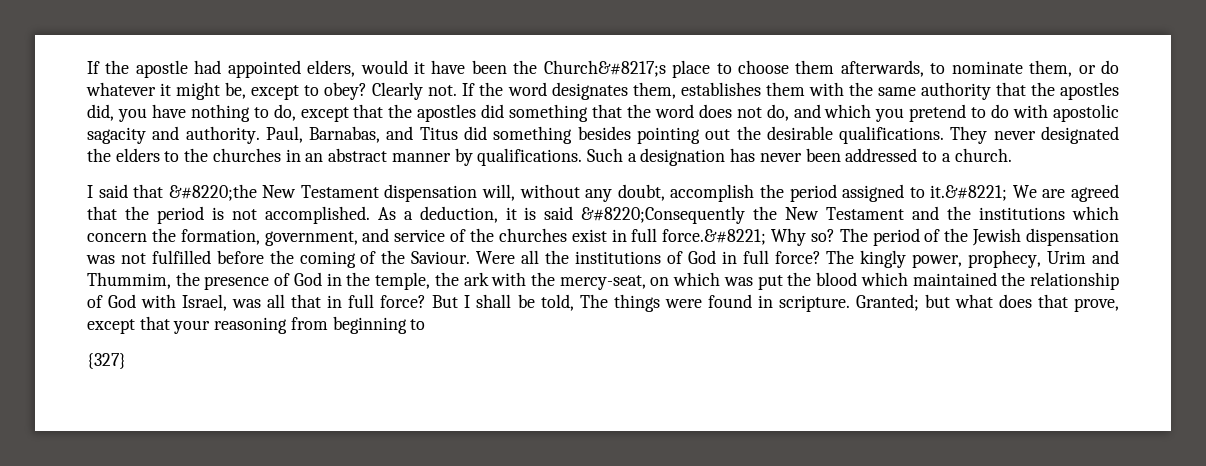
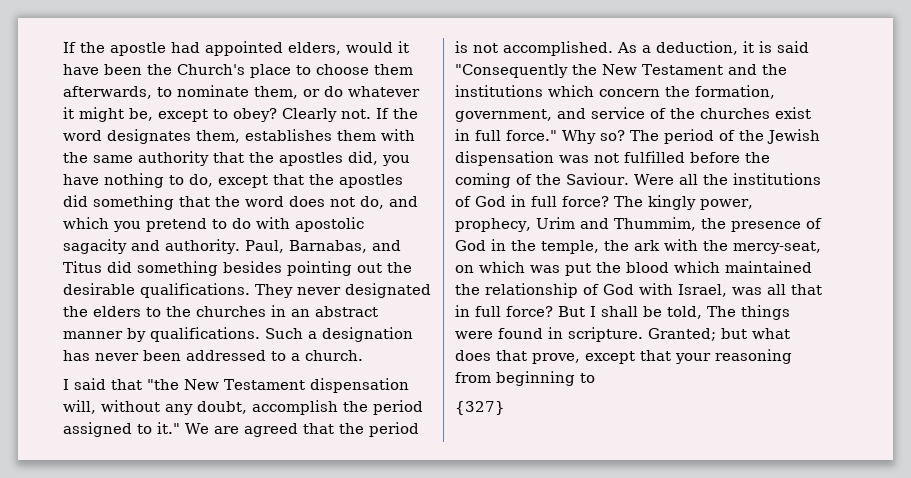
[543,60,666,77] Church&#8217;s -> [177,64,245,75] Church's
[168,184,257,201] &#8220;the -> [147,379,179,390] "the
[930,185,1008,201] it.&#8221; -> [157,422,180,434] it."
[581,206,746,224] &#8220;Consequently -> [455,64,568,78] "Consequently
[662,229,767,245] force.&#8221; -> [506,130,557,141] force."

